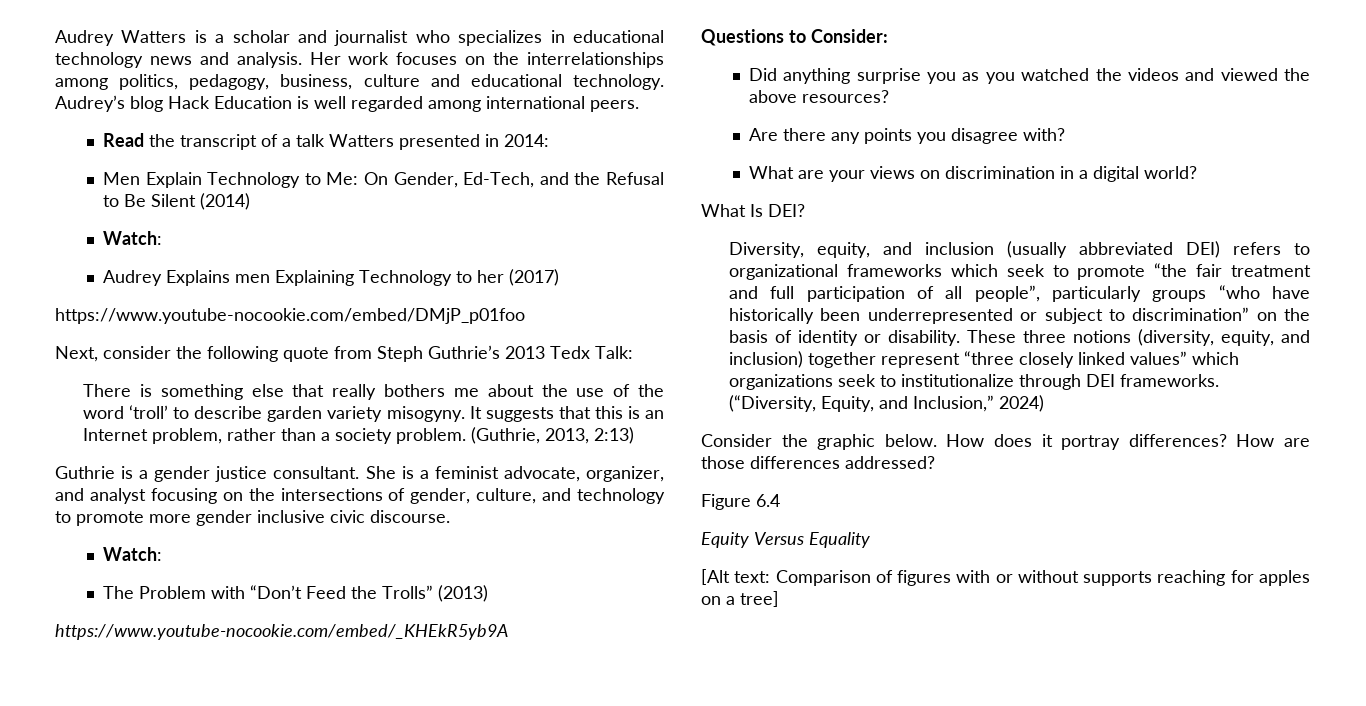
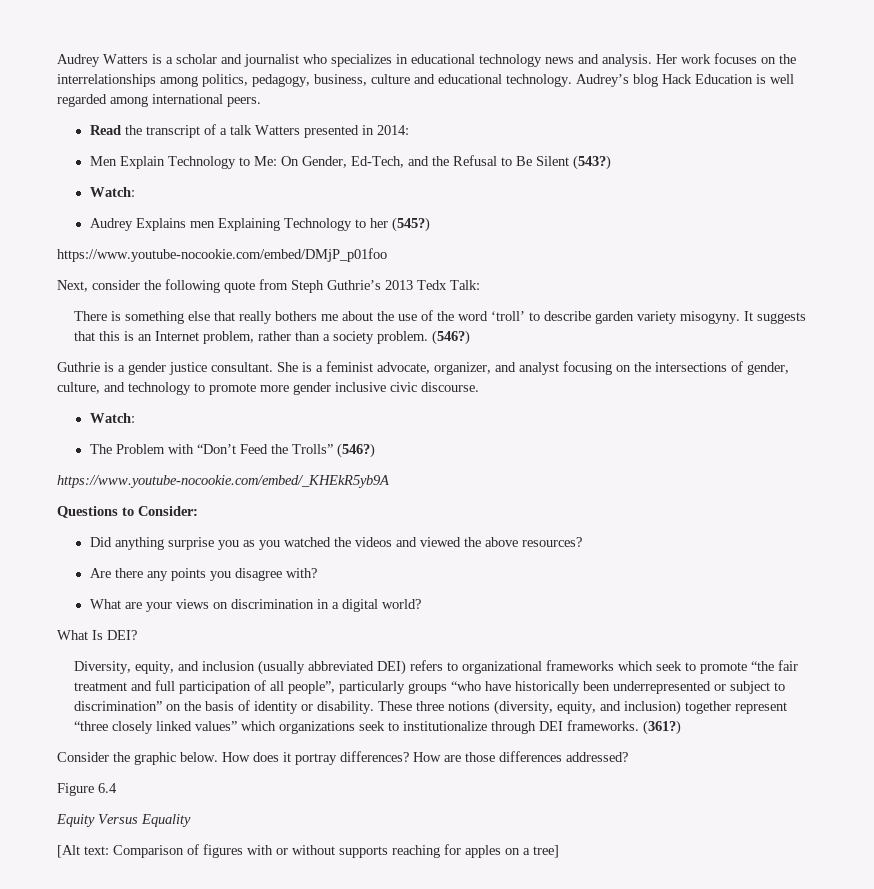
[199,193,250,210] (2014) -> [572,155,611,170] (543?)
[508,269,559,286] (2017) -> [391,217,430,232] (545?)
[471,427,635,444] (Guthrie, 2013, 2:13) -> [431,330,470,345] (546?)
[437,585,488,602] (2013) -> [336,443,375,458] (546?)
[729,395,1045,412] (“Diversity, Equity, and Inclusion,” 2024) -> [642,720,681,735] (361?)

